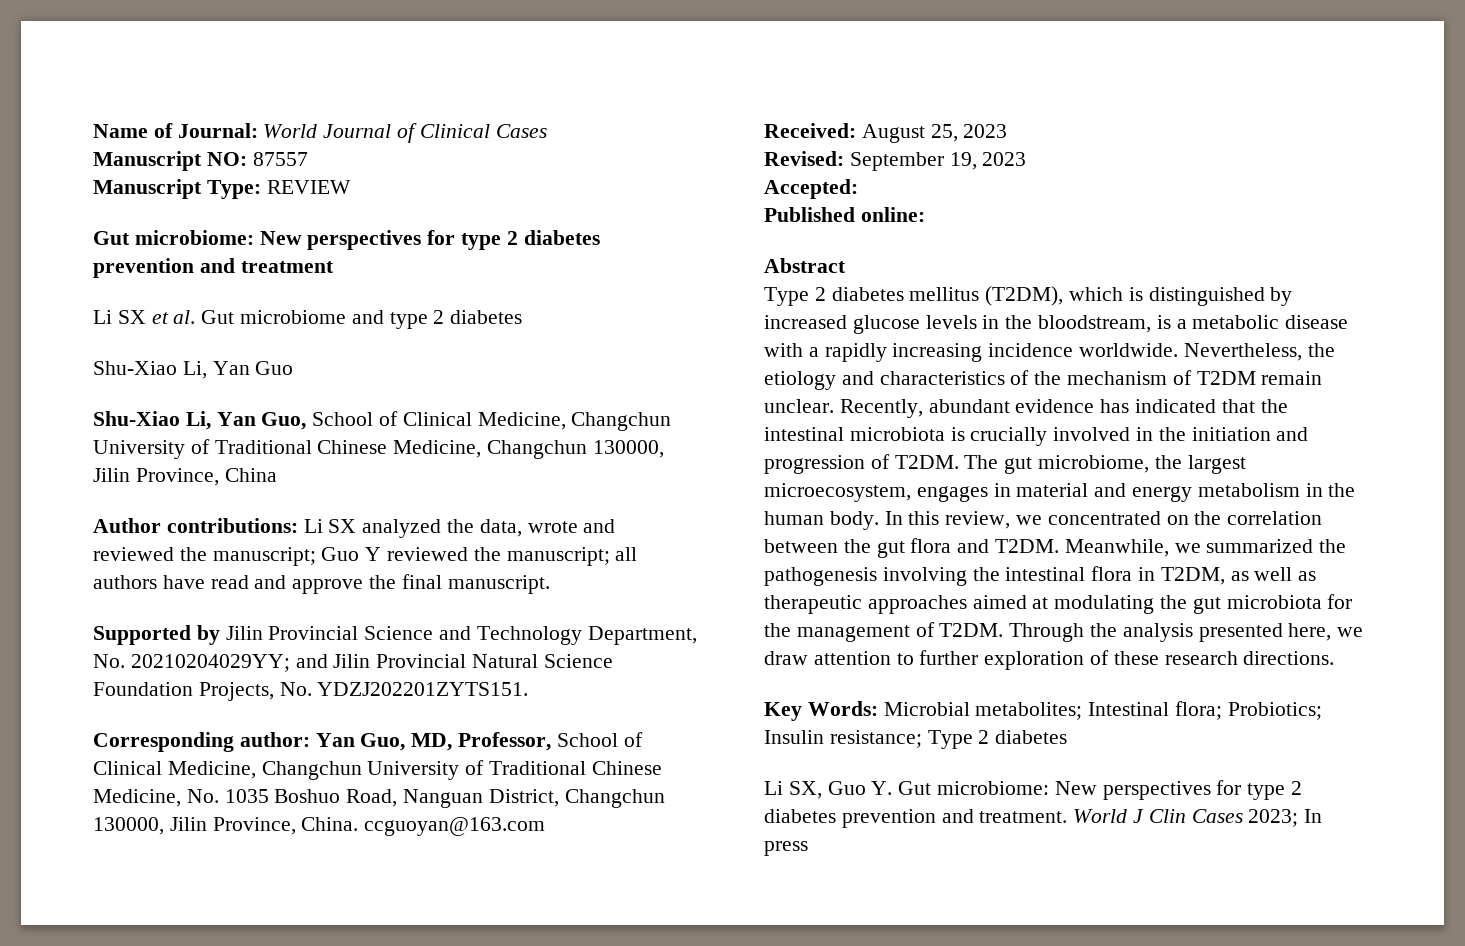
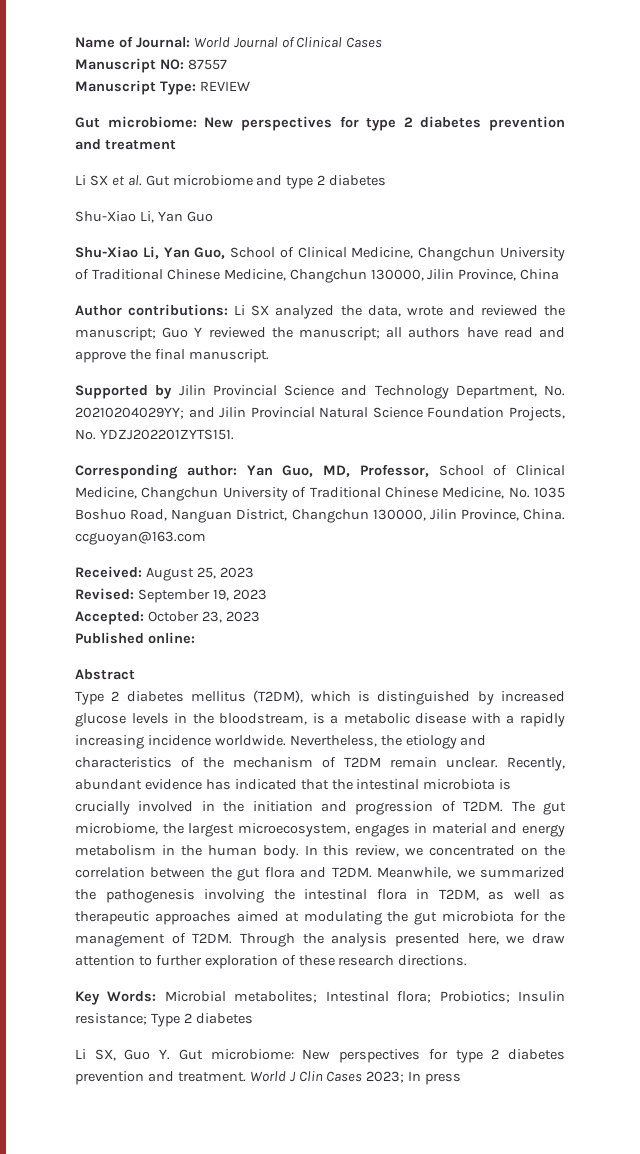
(858, 189) none -> [147,611,260,623] October 23, 2023

